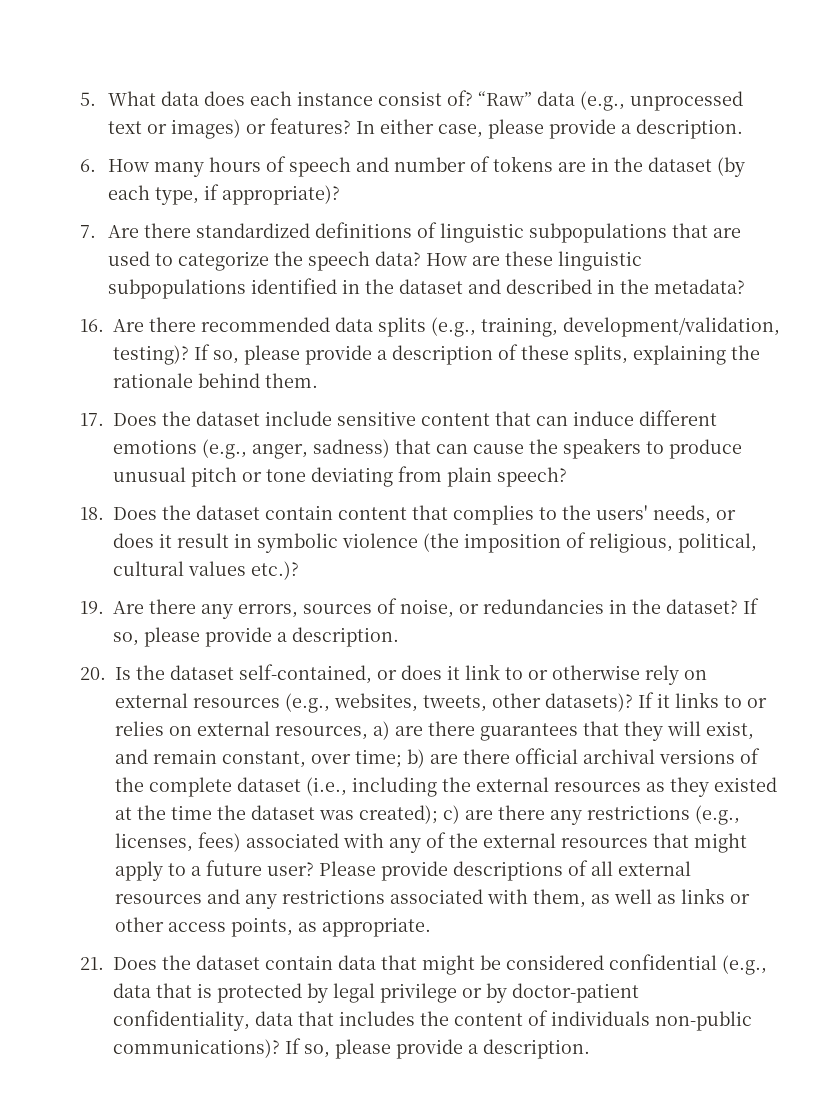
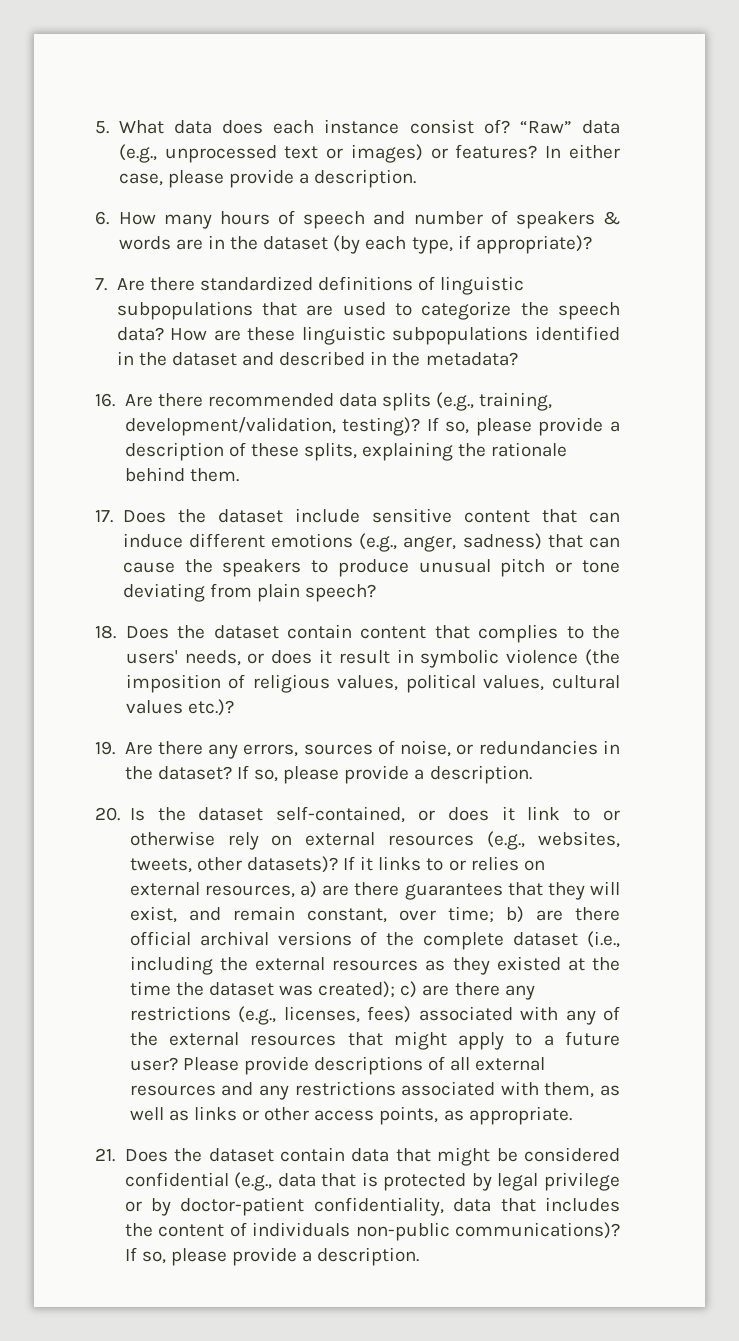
[493,156,554,172] tokens -> [515,211,621,229] [118,236,171,250] speakers & words
[589,533,758,553] religious, political, -> [252,674,545,693] religious values, political values,

